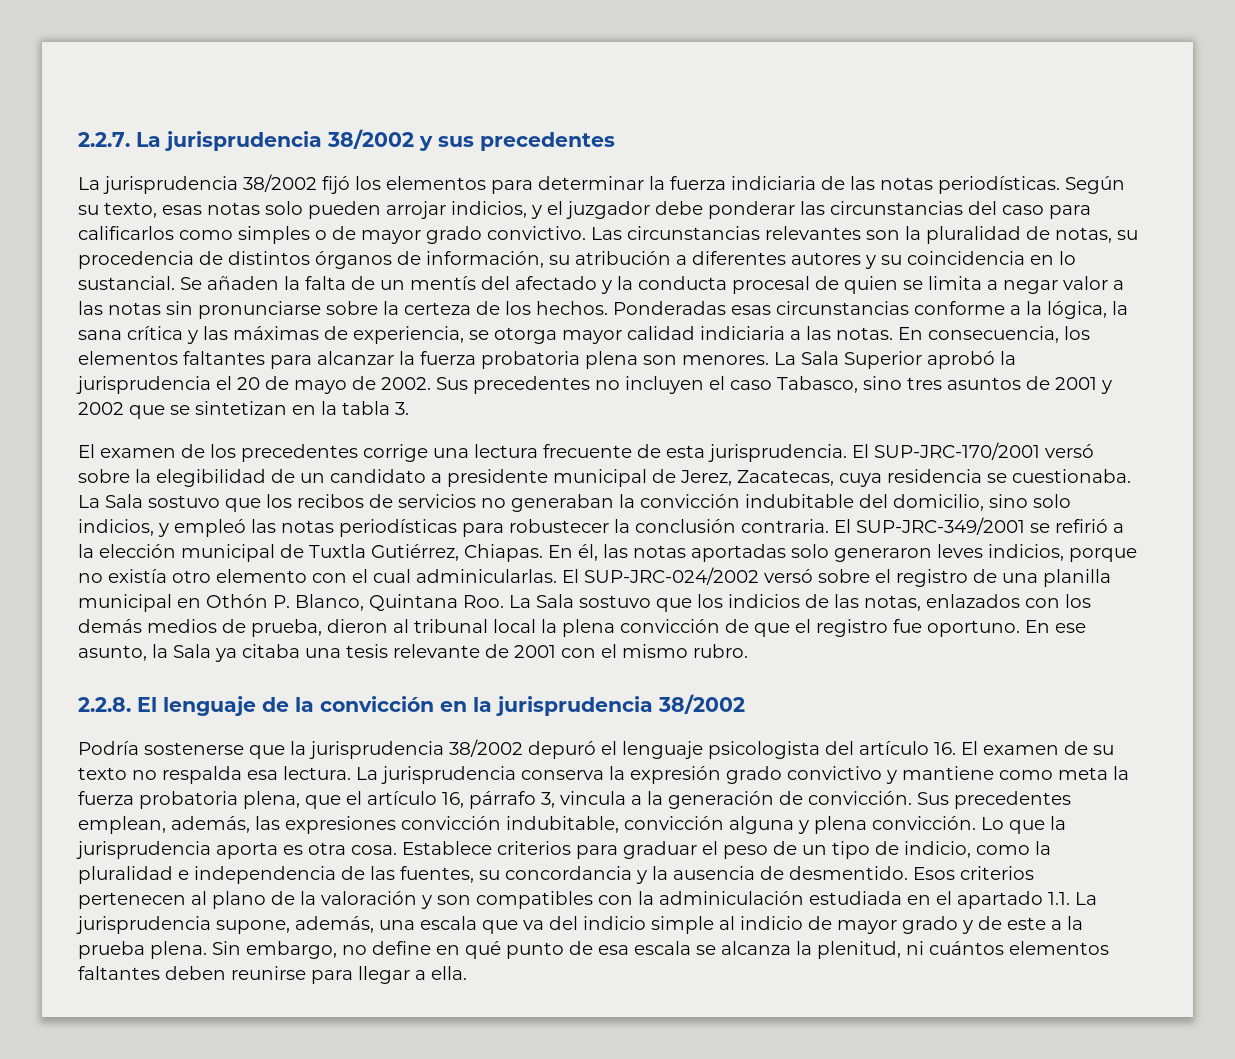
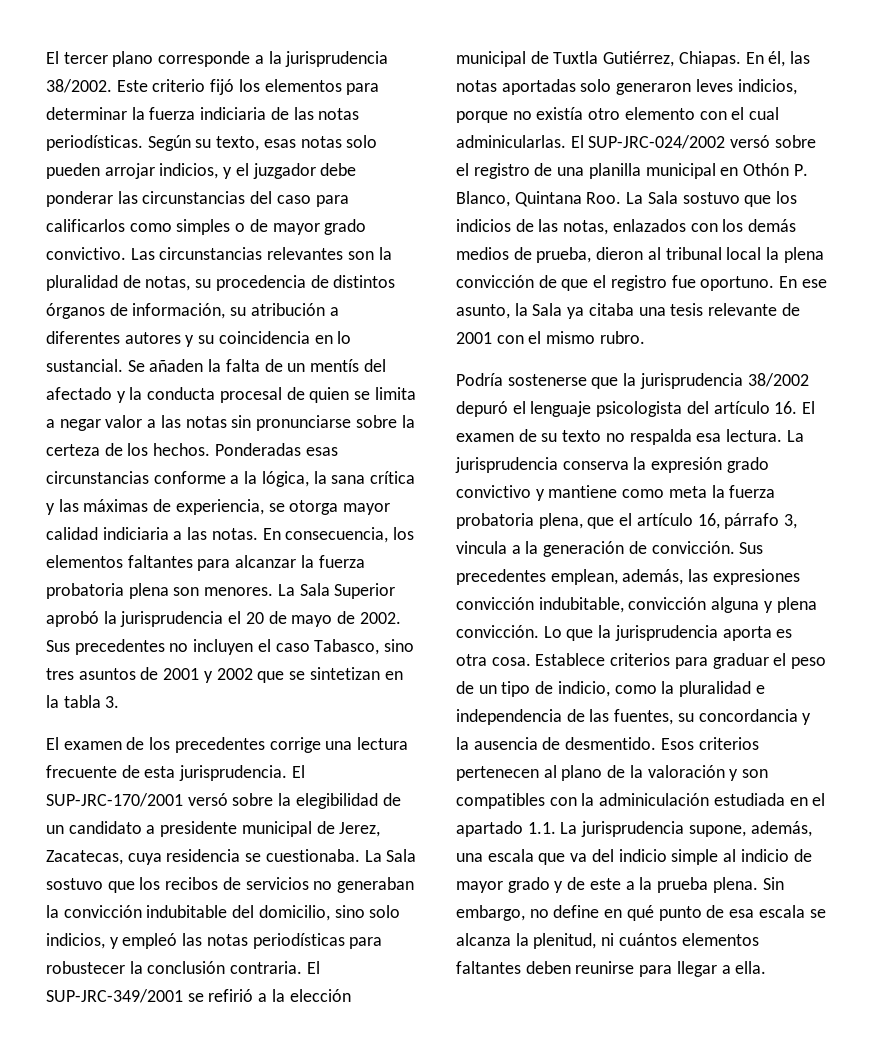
[78,129,615,151] [78,174,317,194] 2.2.7. La jurisprudencia 38/2002 y sus precedentes // La jurisprudencia 38/2002 -> [46,51,389,67] [46,79,206,93] El tercer plano corresponde a la jurisprudencia 38/2002. Este criterio
[78,694,745,716] // 2.2.8. El lenguaje de la convicción en la jurisprudencia 38/2002 -> (645, 337) none

